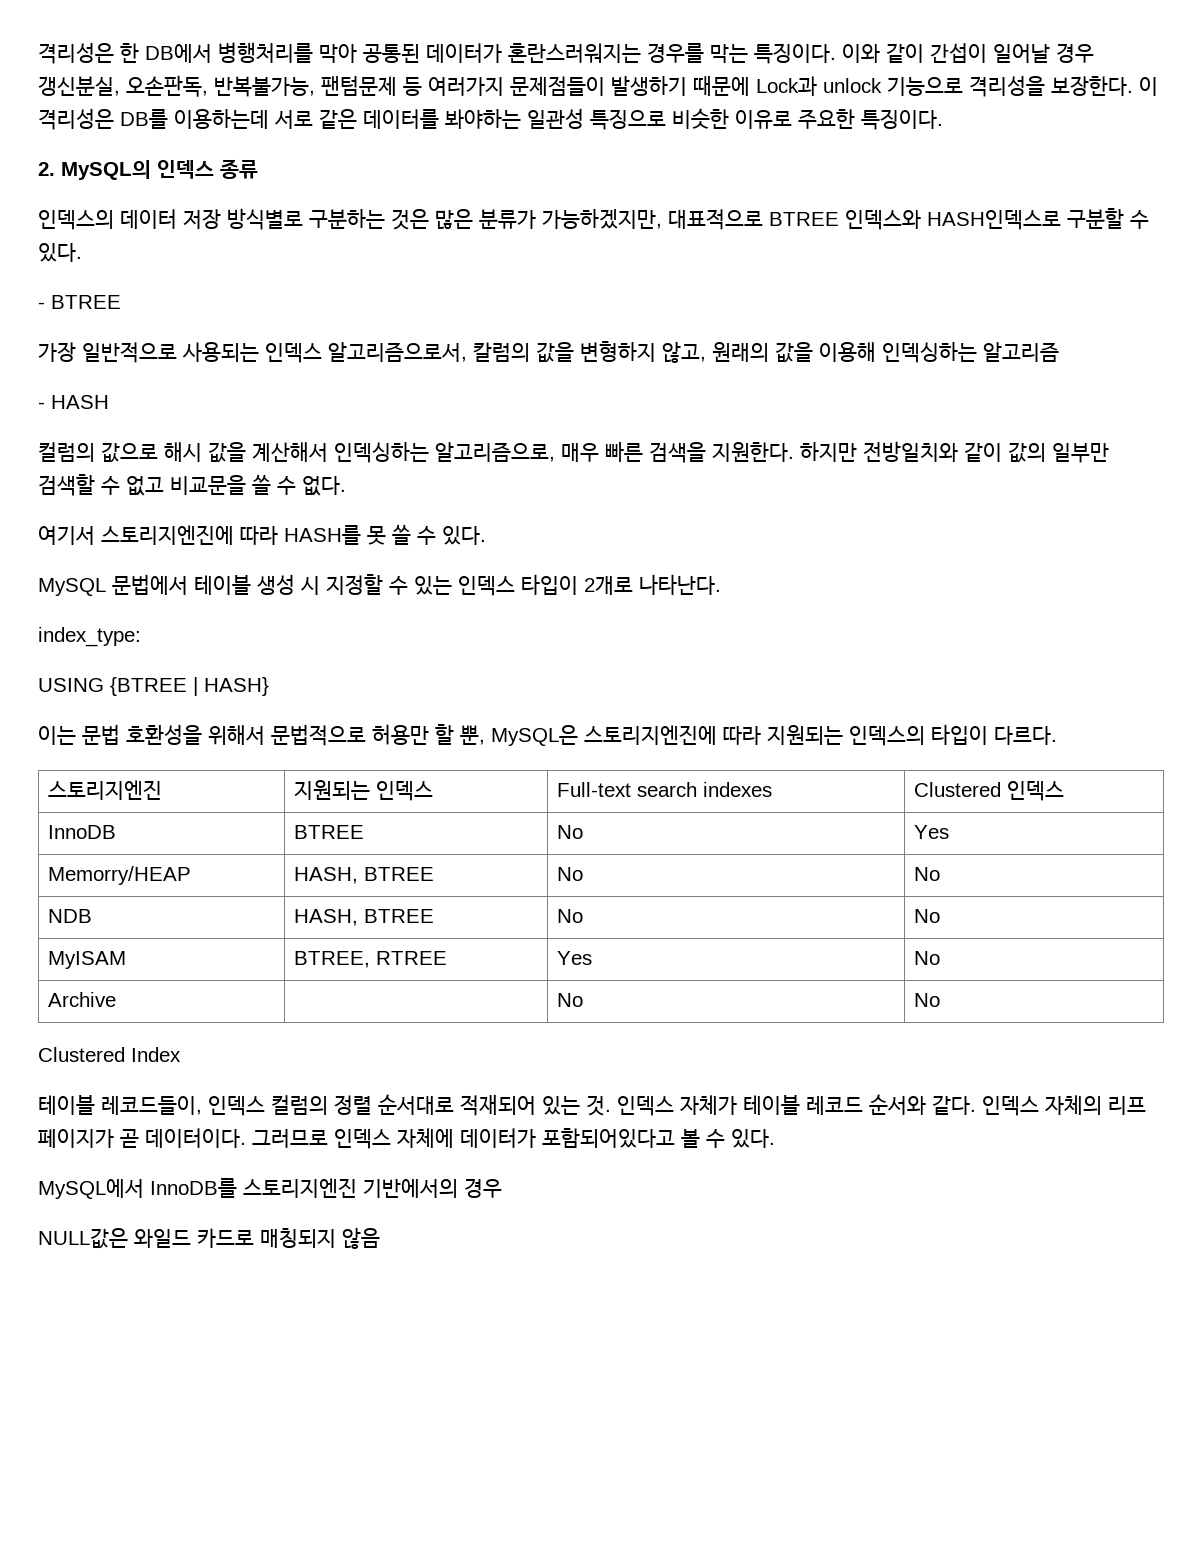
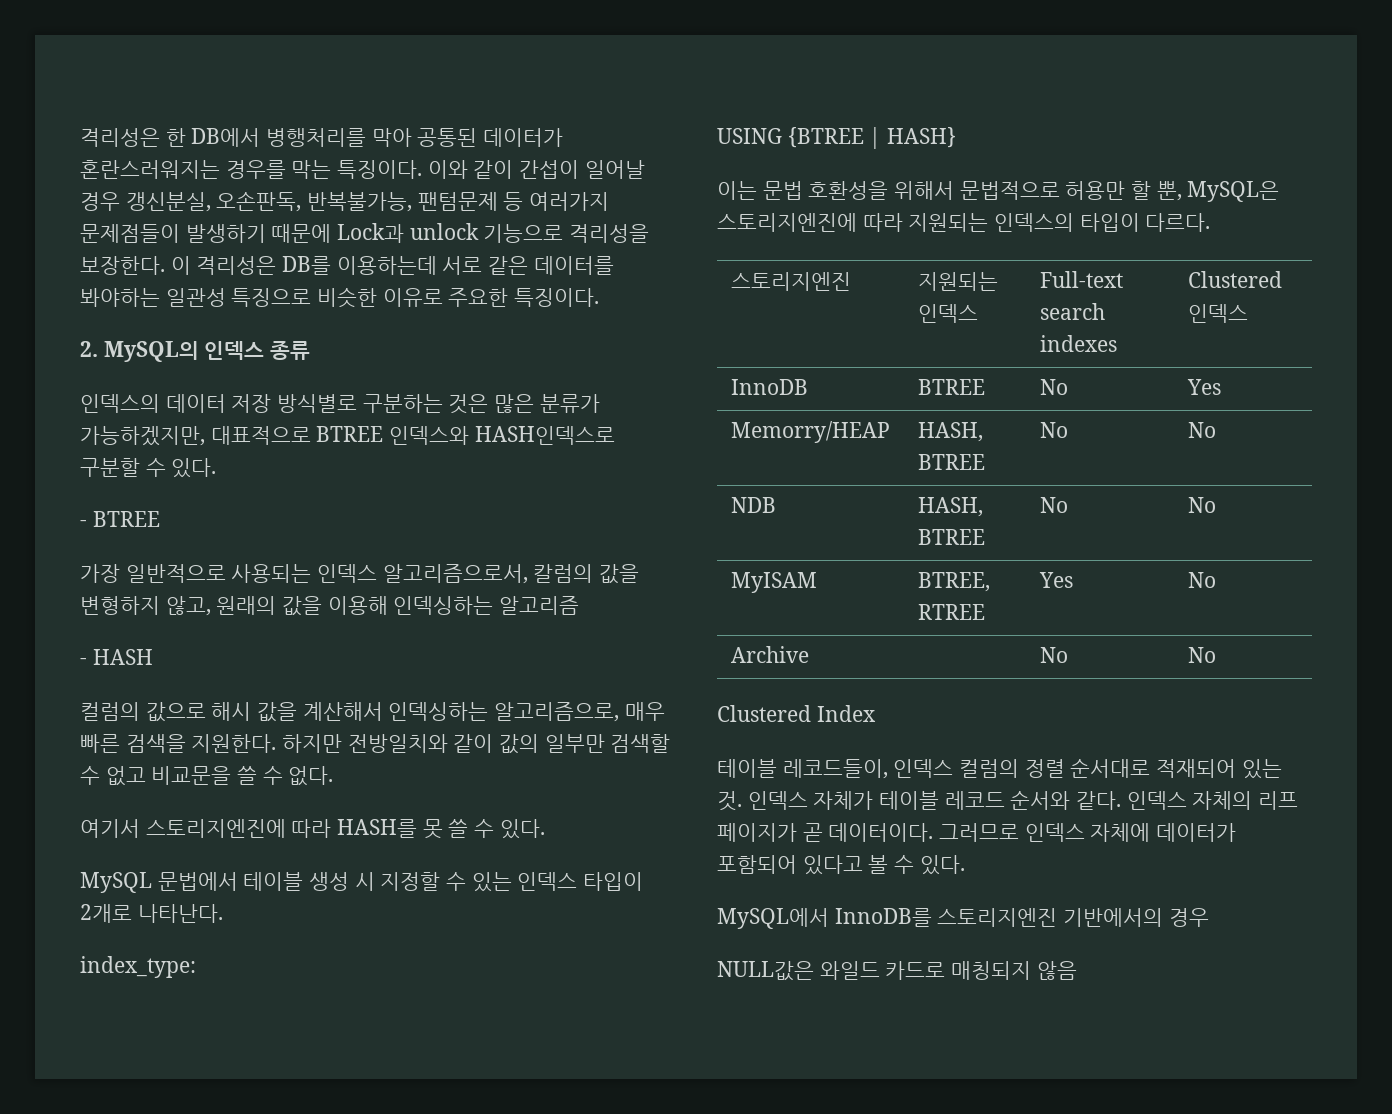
[542,1128,675,1148] 포함되어있다고 -> [717,855,863,875] 포함되어 있다고

